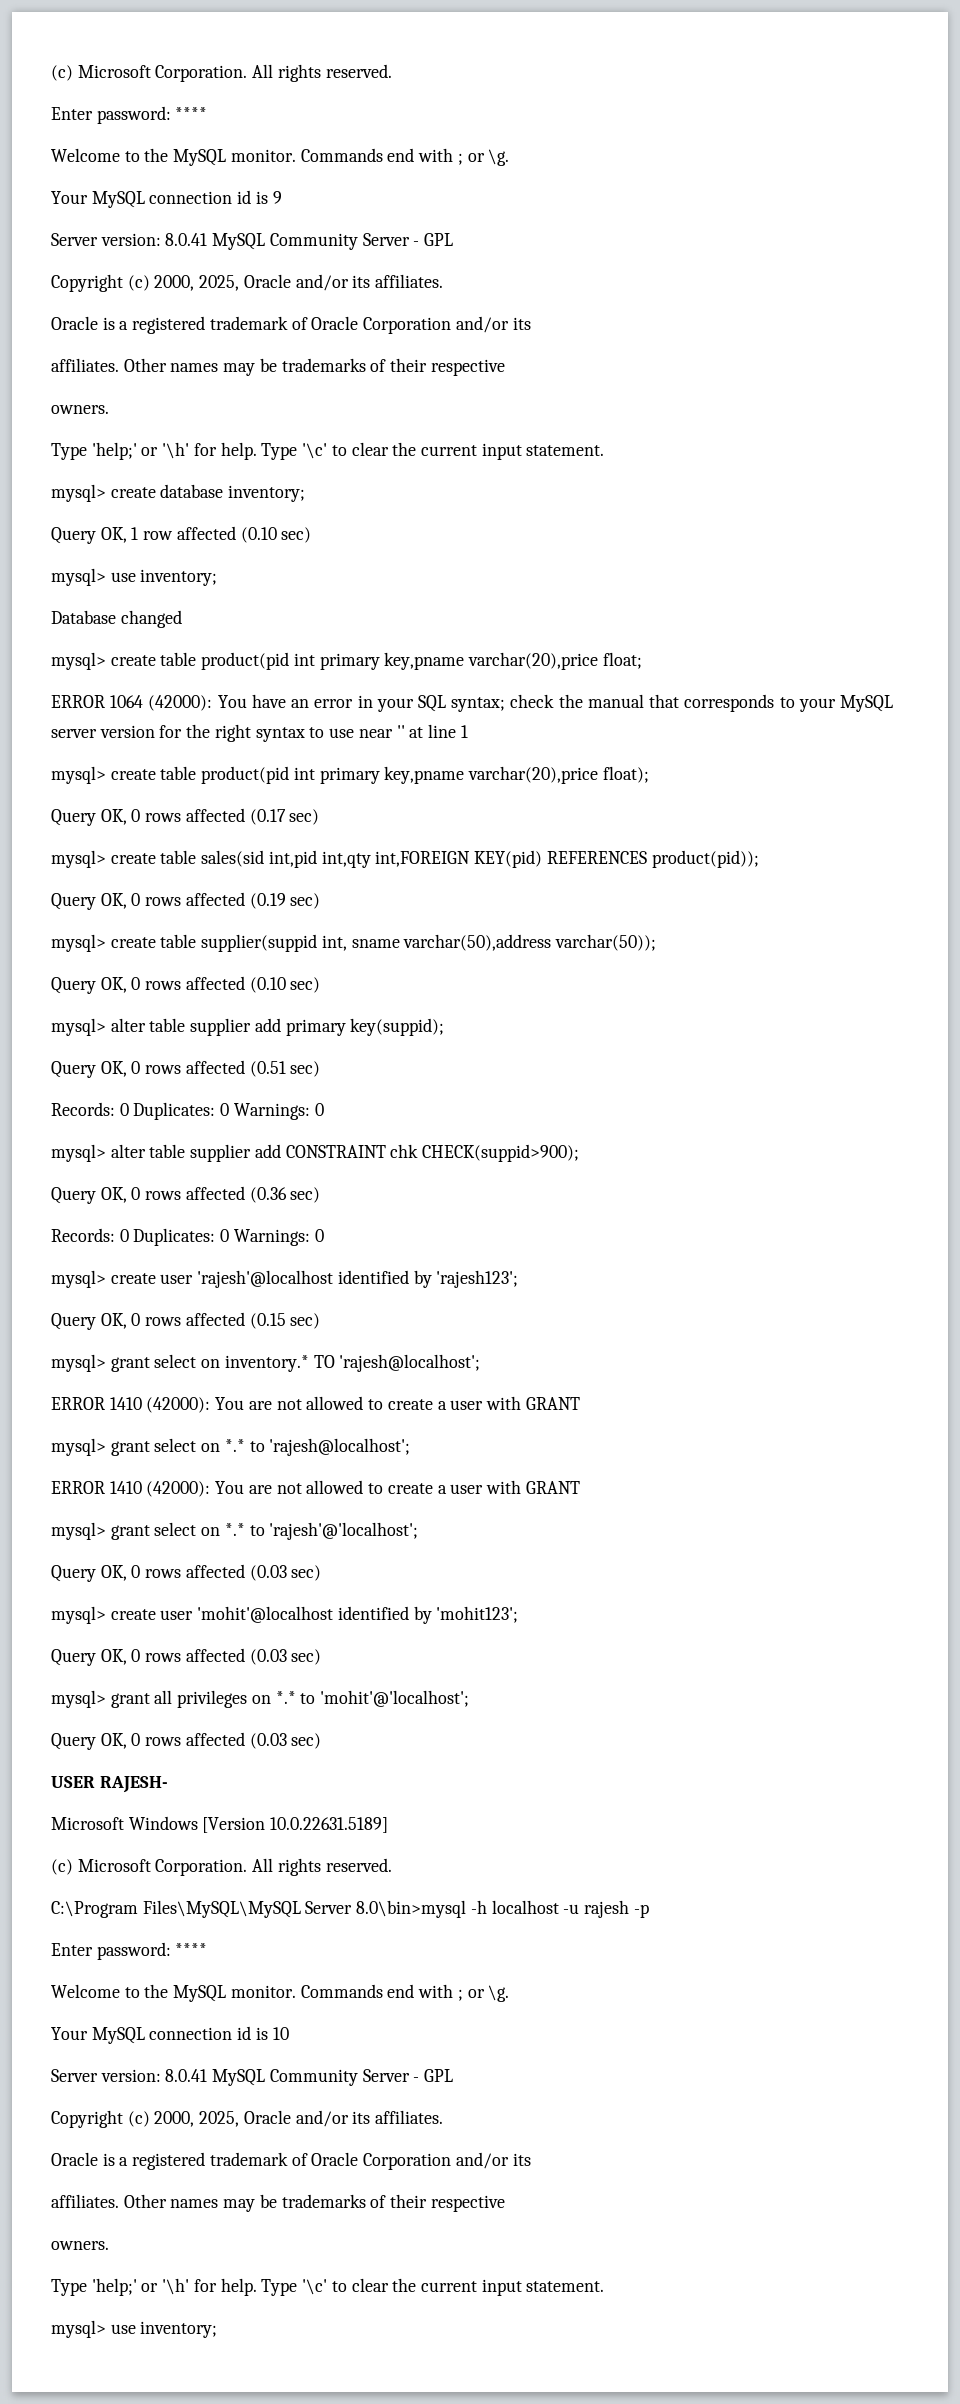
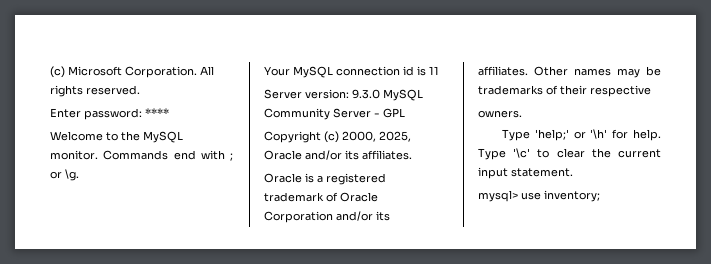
[272,191,282,204] [51,233,454,250] [51,274,444,292] [51,316,531,334] [51,358,505,376] [51,405,109,414] [51,442,605,460] [51,484,306,502] [51,526,312,544] [51,568,218,586] [51,610,182,628] [51,652,642,670] [51,694,893,712] [51,724,468,742] [51,766,649,784] [51,808,320,826] [51,850,759,868] [51,892,321,910] [51,934,657,952] [51,976,321,994] [51,1018,445,1036] [51,1060,321,1078] [51,1102,324,1120] [51,1144,580,1162] [51,1186,321,1204] [51,1228,324,1246] [51,1270,519,1288] [51,1312,321,1330] [51,1354,481,1372] [51,1396,580,1413] [51,1438,411,1456] [51,1480,580,1497] [51,1522,419,1540] [51,1564,322,1582] [51,1606,519,1624] [51,1648,322,1666] [51,1690,470,1708] [51,1732,322,1750] [51,1776,168,1793] [51,1816,389,1833] [51,1858,392,1876] [51,1900,649,1918] [51,1942,208,1960] [51,1984,510,2002] [51,2026,289,2044] [51,2069,208,2082] 9 // Server version: 8.0.41 MySQL Community Server - GPL // Copyright (c) 2000, 2025, Oracle and/or its affiliates. // Oracle is a registered trademark of Oracle Corporation and/or its // affiliates. Other names may be trademarks of their respective // owners. // Type 'help;' or '\h' for help. Type '\c' to clear the current input statement. // mysql> create database inventory; // Query OK, 1 row affected (0.10 sec) // mysql> use inventory; // Database changed // mysql> create table product(pid int primary key,pname varchar(20),price float; // ERROR 1064 (42000): You have an error in your SQL syntax; check the manual that corresponds to your MySQL server version for the right syntax to use near '' at line 1 // mysql> create table product(pid int primary key,pname varchar(20),price float); // Query OK, 0 rows affected (0.17 sec) // mysql> create table sales(sid int,pid int,qty int,FOREIGN KEY(pid) REFERENCES product(pid)); // Query OK, 0 rows affected (0.19 sec) // mysql> create table supplier(suppid int, sname varchar(50),address varchar(50)); // Query OK, 0 rows affected (0.10 sec) // mysql> alter table supplier add primary key(suppid); // Query OK, 0 rows affected (0.51 sec) // Records: 0 Duplicates: 0 Warnings: 0 // mysql> alter table supplier add CONSTRAINT chk CHECK(suppid>900); // Query OK, 0 rows affected (0.36 sec) // Records: 0 Duplicates: 0 Warnings: 0 // mysql> create user 'rajesh'@localhost identified by 'rajesh123'; // Query OK, 0 rows affected (0.15 sec) // mysql> grant select on inventory.* TO 'rajesh@localhost'; // ERROR 1410 (42000): You are not allowed to create a user with GRANT // mysql> grant select on *.* to 'rajesh@localhost'; // ERROR 1410 (42000): You are not allowed to create a user with GRANT // mysql> grant select on *.* to 'rajesh'@'localhost'; // Query OK, 0 rows affected (0.03 sec) // mysql> create user 'mohit'@localhost identified by 'mohit123'; // Query OK, 0 rows affected (0.03 sec) // mysql> grant all privileges on *.* to 'mohit'@'localhost'; // Query OK, 0 rows affected (0.03 sec) // USER RAJESH- // Microsoft Windows [Version 10.0.22631.5189] // (c) Microsoft Corporation. All rights reserved. // C:\Program Files\MySQL\MySQL Server 8.0\bin>mysql -h localhost -u rajesh -p // Enter password: **** // Welcome to the MySQL monitor. Commands end with ; or \g. // Your MySQL connection id is 10 // Server version: 8.0.41 -> [429,66,439,75] [264,89,380,99] 11 // Server version: 9.3.0

